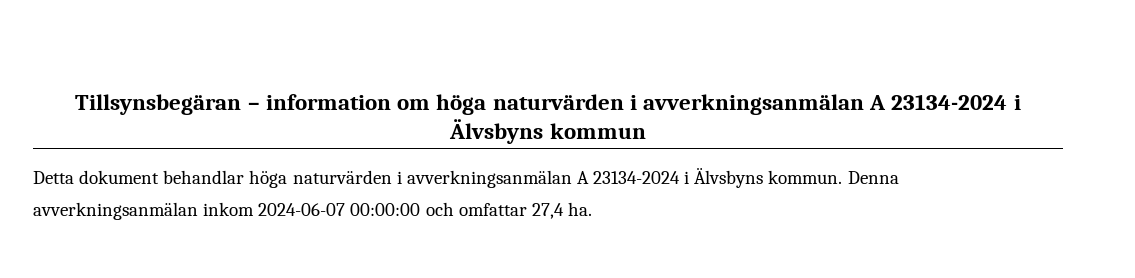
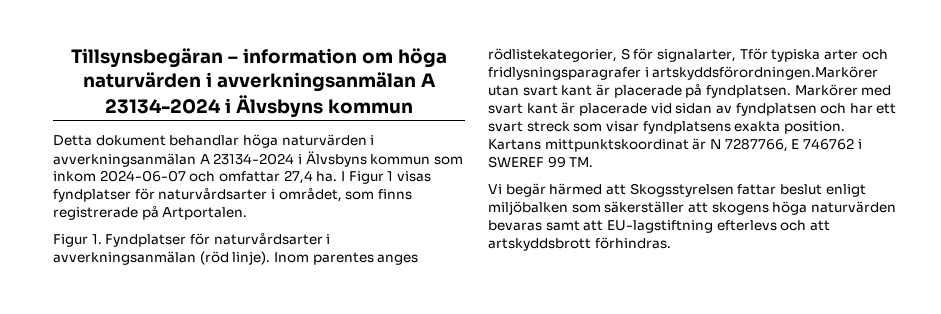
[768,170,899,184] [33,202,198,220] kommun. Denna avverkningsanmälan -> [370,154,463,165] kommun som
[350,203,421,216] 00:00:00 -> (186, 176) none
(592, 209) none -> [340,171,431,184] [53,187,412,202] [53,205,248,220] [53,232,331,247] [53,251,419,265] [488,48,888,62] [488,66,879,80] [488,83,892,98] [488,102,897,116] [488,121,845,134] [488,138,862,152] [488,156,594,168] [488,183,866,197] [488,201,896,215] [488,220,830,233] [488,237,671,251] I Figur 1 visas fyndplatser för naturvårdsarter i området, som finns registrerade på Artportalen. // Figur 1. Fyndplatser för naturvårdsarter i avverkningsanmälan (röd linje). Inom parentes anges rödlistekategorier, S för signalarter, Tför typiska arter och fridlysningsparagrafer i artskyddsförordningen.Markörer utan svart kant är placerade på fyndplatsen. Markörer med svart kant är placerade vid sidan av fyndplatsen och har ett svart streck som visar fyndplatsens exakta position. Kartans mittpunktskoordinat är N 7287766, E 746762 i SWEREF 99 TM. // Vi begär härmed att Skogsstyrelsen fattar beslut enligt miljöbalken som säkerställer att skogens höga naturvärden bevaras samt att EU-lagstiftning efterlevs och att artskyddsbrott förhindras.

